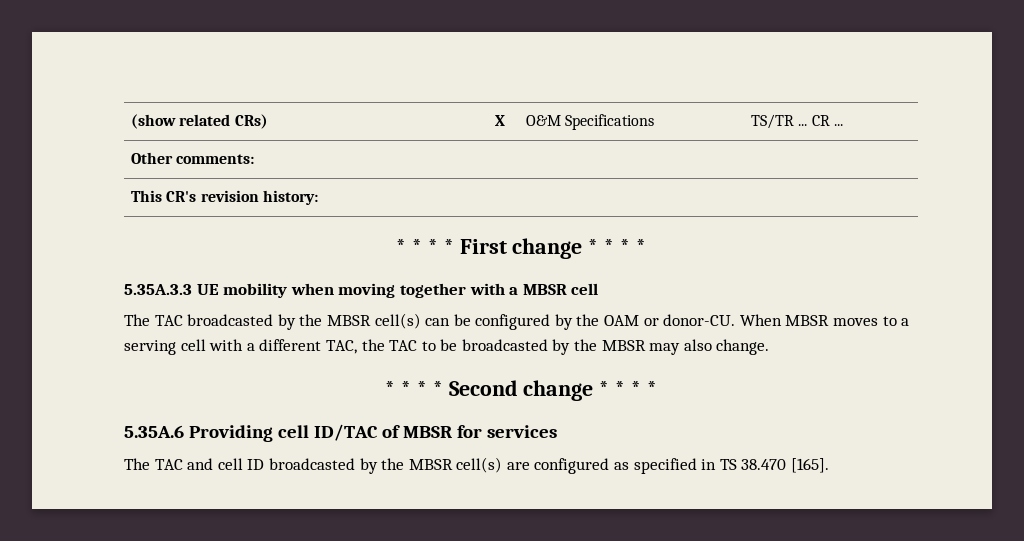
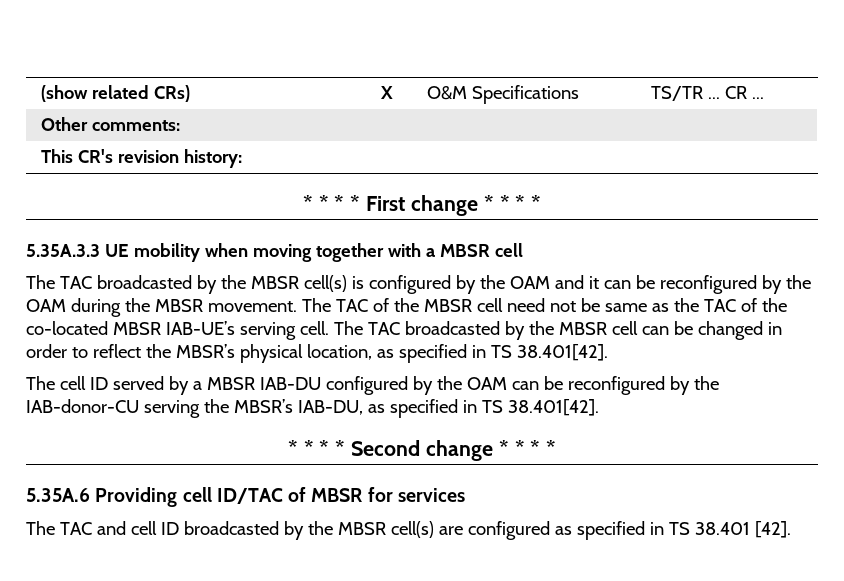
[425,314,910,330] [124,339,770,355] can be configured by the OAM or donor-CU. When MBSR moves to a serving cell with a different TAC, the TAC to be broadcasted by the MBSR may also change. -> [351,275,811,294] [26,298,787,317] [26,321,782,340] [26,344,608,363] [26,376,719,395] [26,399,599,418] is configured by the OAM and it can be reconfigured by the OAM during the MBSR movement. The TAC of the MBSR cell need not be same as the TAC of the co-located MBSR IAB-UE’s serving cell. The TAC broadcasted by the MBSR cell can be changed in order to reflect the MBSR’s physical location, as specified in TS 38.401[42]. // The cell ID served by a MBSR IAB-DU configured by the OAM can be reconfigured by the IAB-donor-CU serving the MBSR’s IAB-DU, as specified in TS 38.401[42].
[741,458,830,473] 38.470 [165]. -> [694,521,791,538] 38.401 [42].

